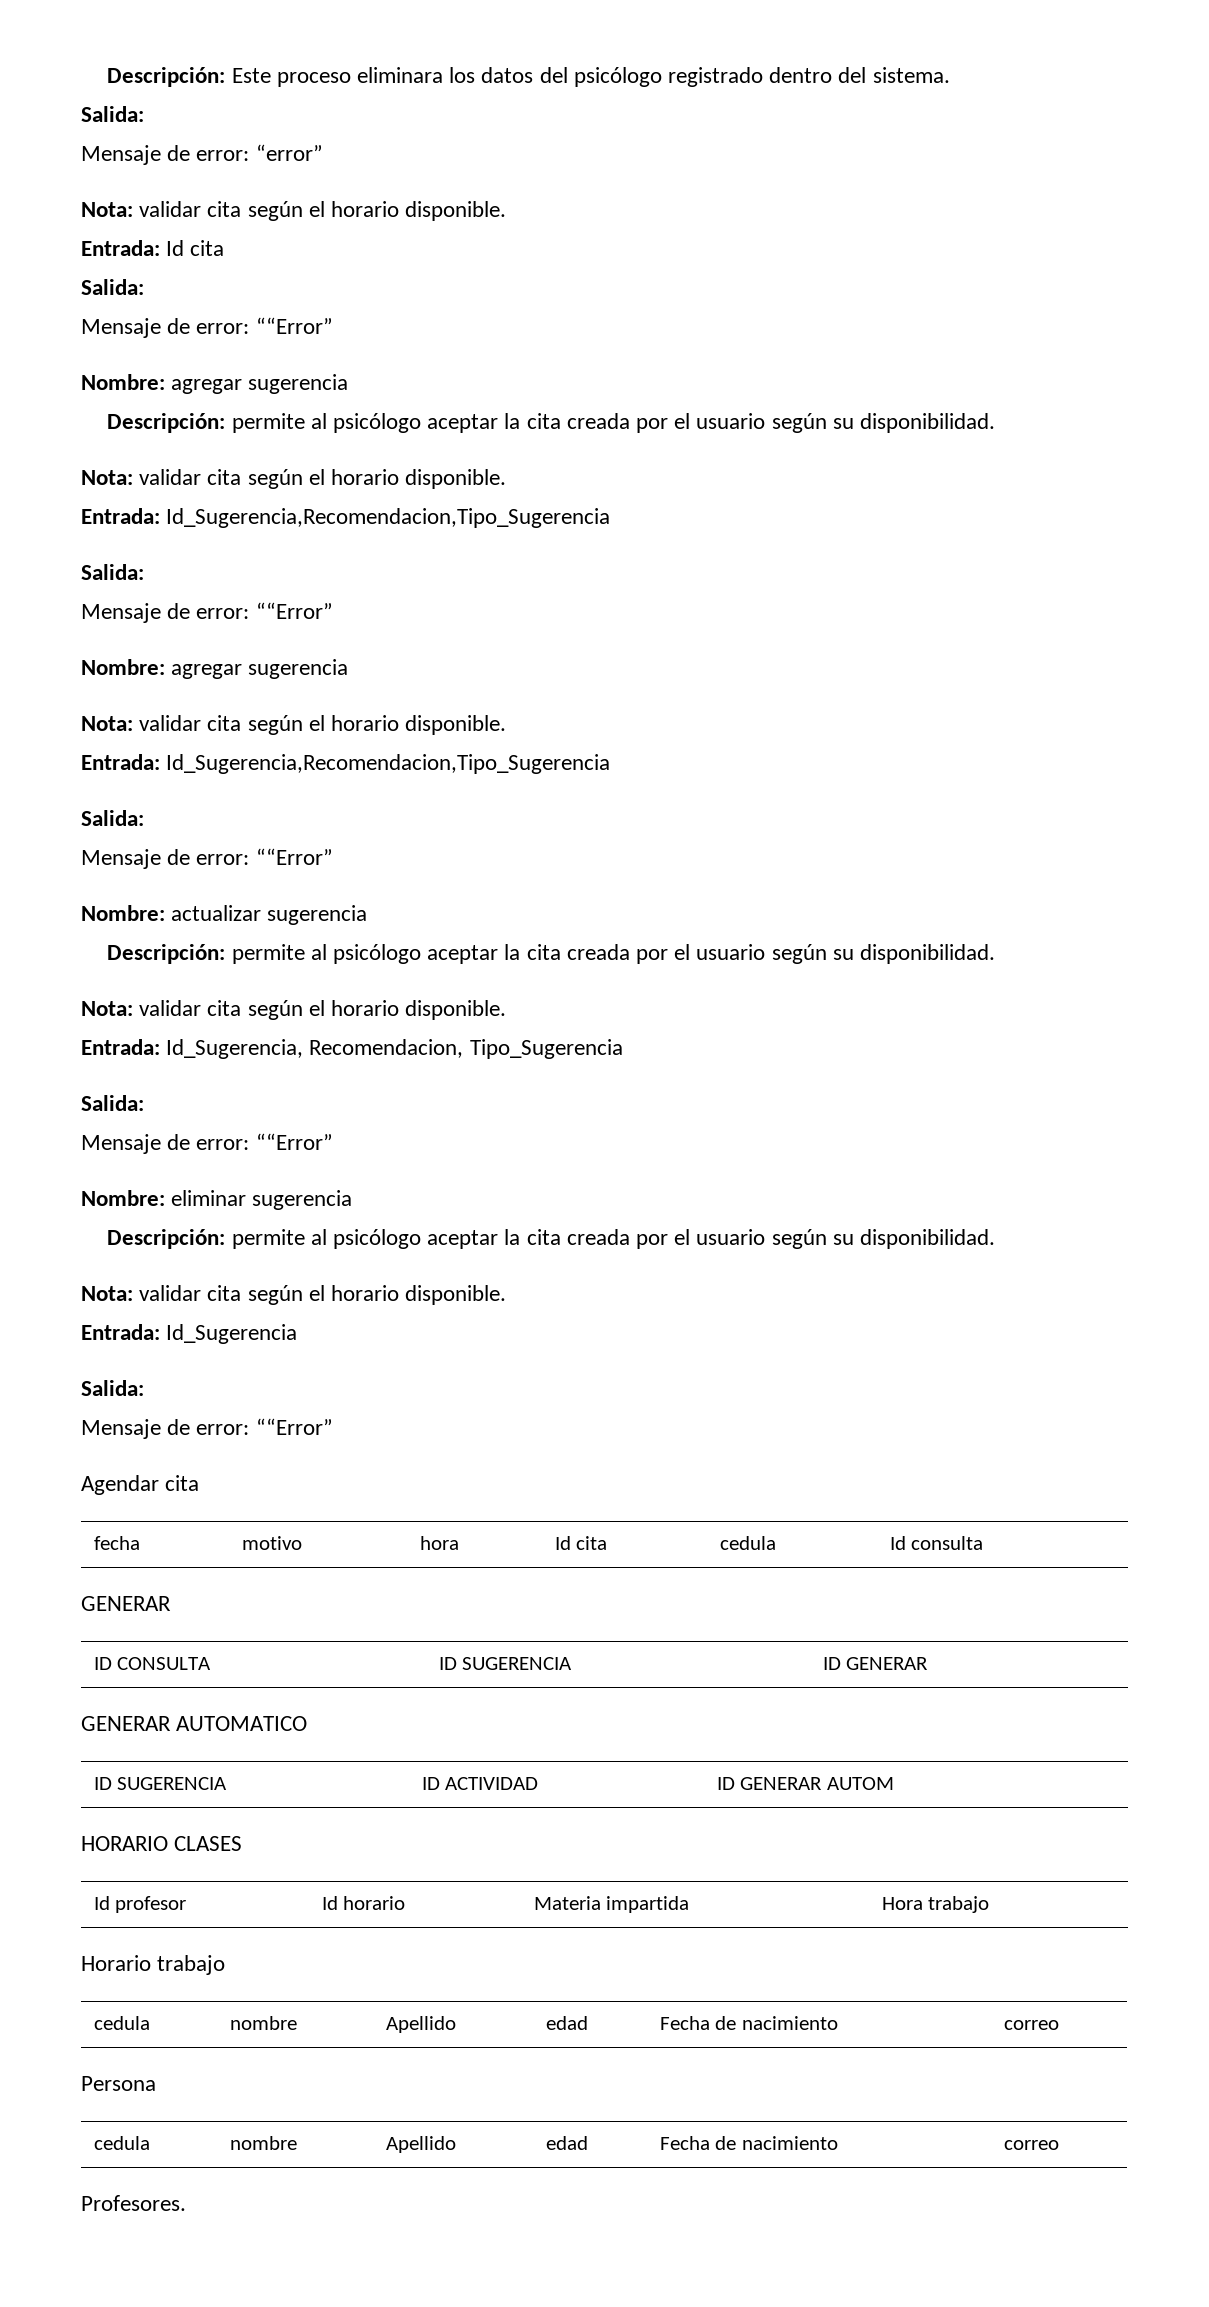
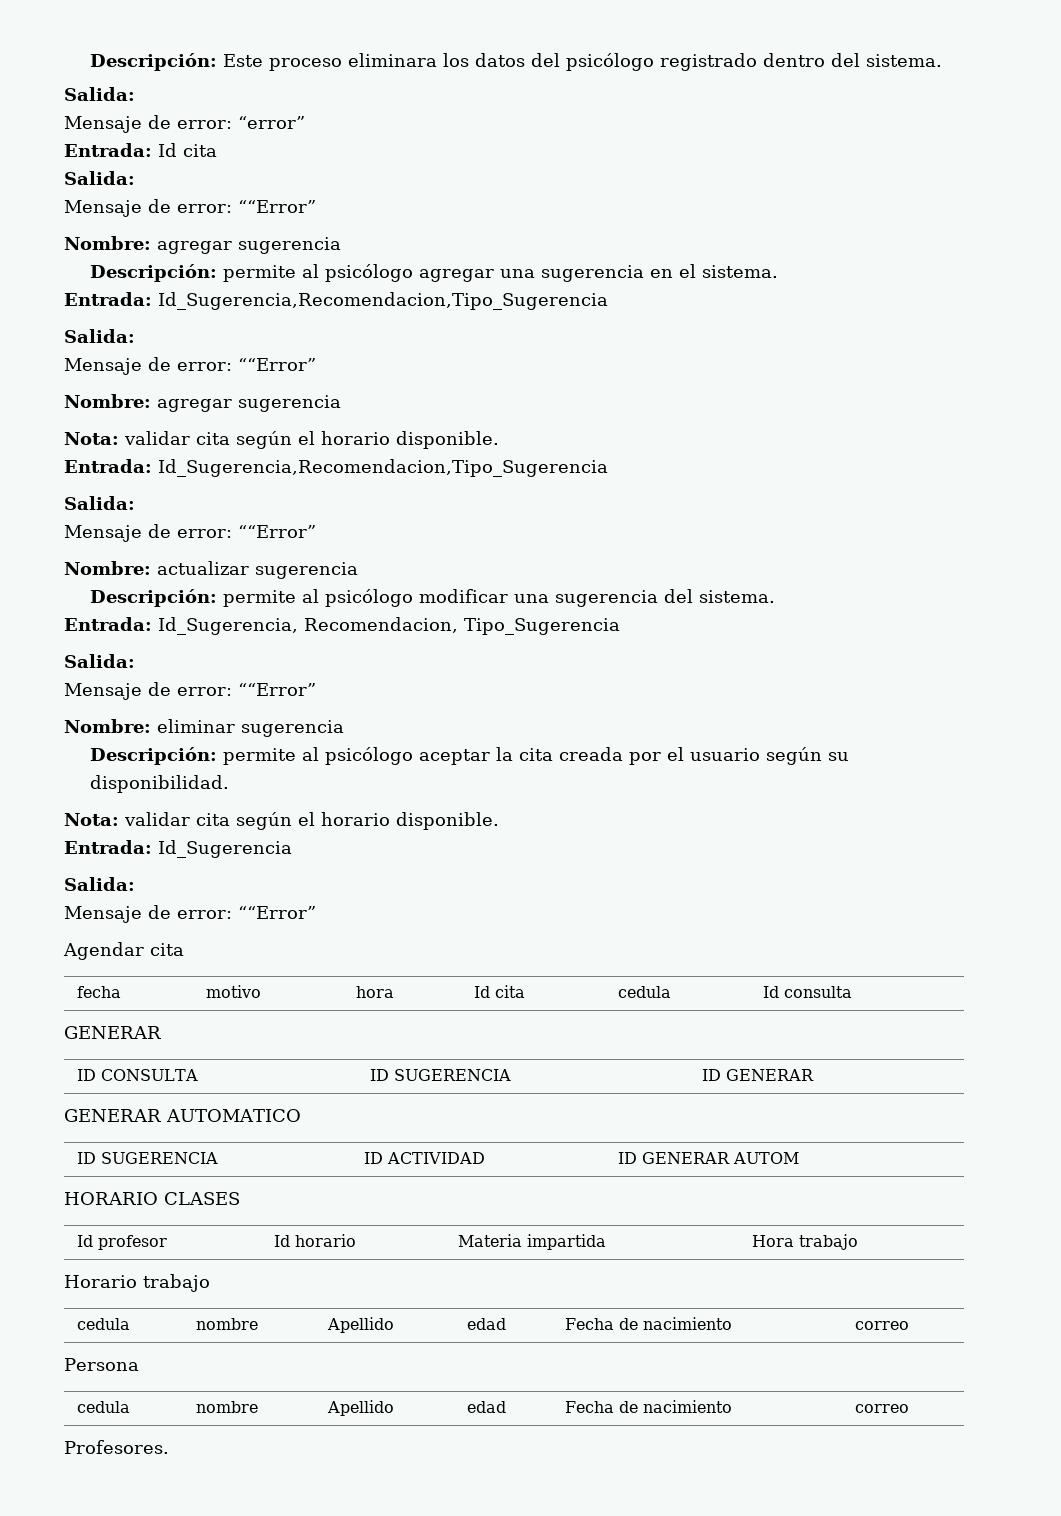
[81,201,507,221] // Nota: validar cita según el horario disponible. -> (305, 122) none
[427,413,996,433] [81,469,507,489] aceptar la cita creada por el usuario según su disponibilidad. // Nota: validar cita según el horario disponible. -> [419,264,779,282] agregar una sugerencia en el sistema.
[427,944,996,964] [81,1000,507,1020] aceptar la cita creada por el usuario según su disponibilidad. // Nota: validar cita según el horario disponible. -> [419,589,776,607] modificar una sugerencia del sistema.

